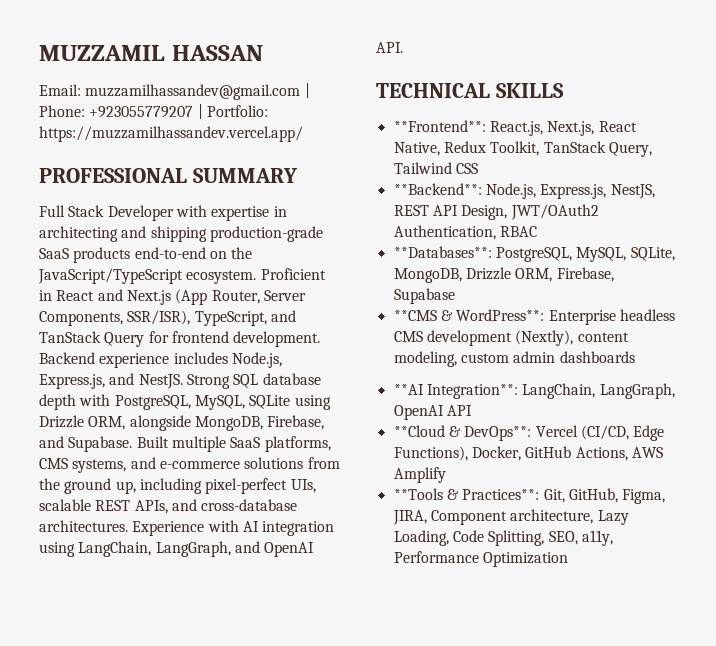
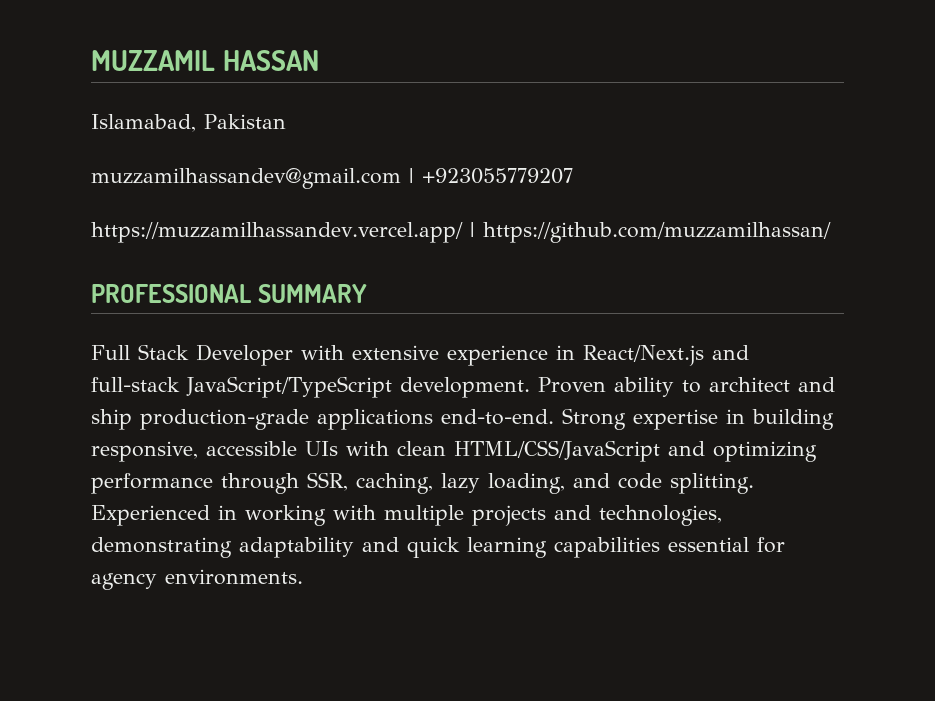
[39,84,81,96] Email: -> [91,114,286,132] Islamabad, Pakistan //
[39,105,85,117] Phone: -> (414, 175) none
[197,104,268,119] [39,126,303,142] | Portfolio: https://muzzamilhassandev.vercel.app/ -> [91,222,831,243] // https://muzzamilhassandev.vercel.app/ | https://github.com/muzzamilhassan/
[211,206,287,221] [39,226,323,242] [39,247,253,263] [38,268,326,284] [39,289,306,305] [39,310,296,326] [39,331,321,347] [39,352,282,368] [39,373,321,389] [39,394,331,410] [39,415,325,431] [39,436,331,452] [39,457,340,473] [39,478,316,494] [39,499,298,514] [39,520,335,536] [39,541,315,557] [376,42,403,53] [376,83,564,98] [393,120,637,136] [393,141,652,157] [393,162,478,174] [393,183,655,199] [393,204,599,220] [393,225,537,240] [393,246,675,262] [393,267,614,283] [393,288,455,304] [393,309,675,325] [393,330,629,346] [393,351,635,367] [393,383,675,399] [393,405,472,420] [393,425,665,441] [393,446,663,461] [393,467,446,483] [393,488,666,504] [392,509,629,525] [393,530,613,546] [393,551,568,567] expertise in architecting and shipping production-grade SaaS products end-to-end on the JavaScript/TypeScript ecosystem. Proficient in React and Next.js (App Router, Server Components, SSR/ISR), TypeScript, and TanStack Query for frontend development. Backend experience includes Node.js, Express.js, and NestJS. Strong SQL database depth with PostgreSQL, MySQL, SQLite using Drizzle ORM, alongside MongoDB, Firebase, and Supabase. Built multiple SaaS platforms, CMS systems, and e-commerce solutions from the ground up, including pixel-perfect UIs, scalable REST APIs, and cross-database architectures. Experience with AI integration using LangChain, LangGraph, and OpenAI API. // TECHNICAL SKILLS // **Frontend**: React.js, Next.js, React Native, Redux Toolkit, TanStack Query, Tailwind CSS // **Backend**: Node.js, Express.js, NestJS, REST API Design, JWT/OAuth2 Authentication, RBAC // **Databases**: PostgreSQL, MySQL, SQLite, MongoDB, Drizzle ORM, Firebase, Supabase // **CMS & WordPress**: Enterprise headless CMS development (Nextly), content modeling, custom admin dashboards // **AI Integration**: LangChain, LangGraph, OpenAI API // **Cloud & DevOps**: Vercel (CI/CD, Edge Functions), Docker, GitHub Actions, AWS Amplify // **Tools & Practices**: Git, GitHub, Figma, JIRA, Component architecture, Lazy Loading, Code Splitting, SEO, a11y, Performance Optimization -> [352,345,749,366] [91,376,835,398] [91,408,834,430] [91,440,817,462] [91,472,754,494] [91,505,722,526] [91,537,785,558] [91,569,303,590] extensive experience in React/Next.js and full-stack JavaScript/TypeScript development. Proven ability to architect and ship production-grade applications end-to-end. Strong expertise in building responsive, accessible UIs with clean HTML/CSS/JavaScript and optimizing performance through SSR, caching, lazy loading, and code splitting. Experienced in working with multiple projects and technologies, demonstrating adaptability and quick learning capabilities essential for agency environments.

